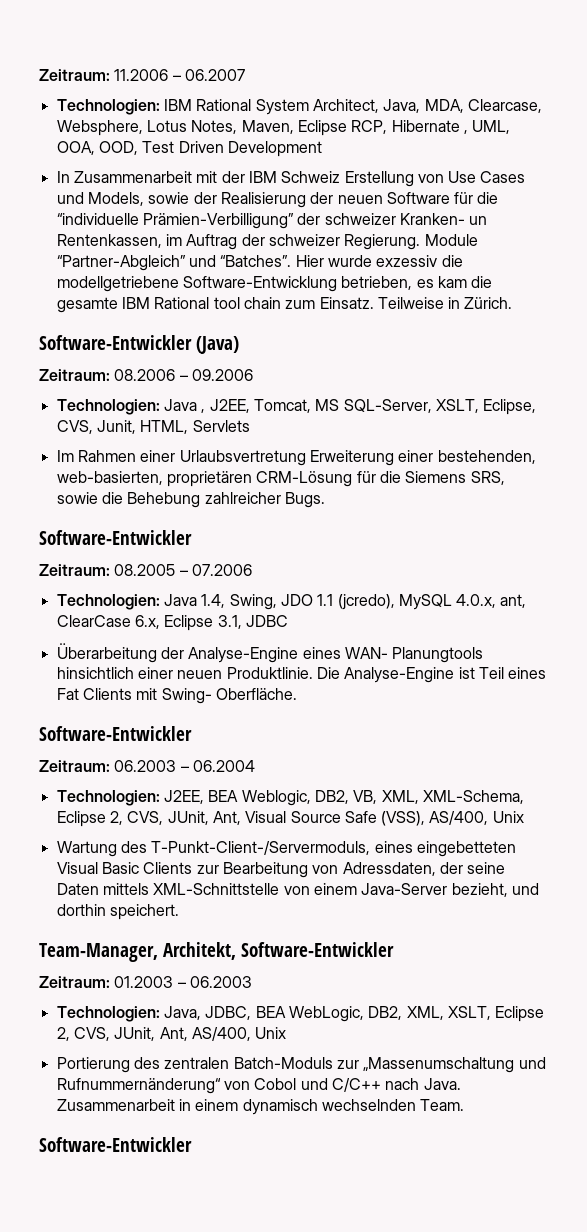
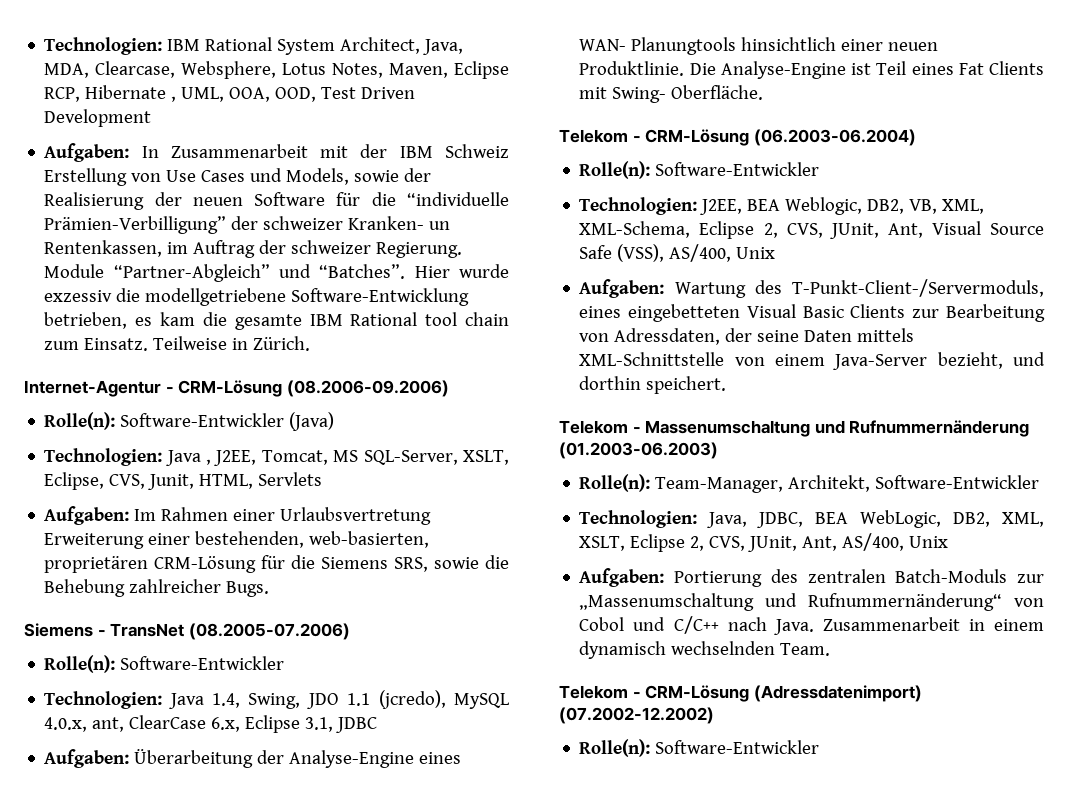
[39,69,245,81] Zeitraum: 11.2006 – 06.2007 // -> (44, 46) none
(322, 149) none -> [44,143,130,162] Aufgaben:
[39,335,240,354] [39,369,253,381] Software-Entwickler (Java) // Zeitraum: 08.2006 – 09.2006 -> [24,380,449,397] [44,412,335,431] Internet-Agentur - CRM-Lösung (08.2006-09.2006) // Rolle(n): Software-Entwickler (Java)
(250, 426) none -> [44,506,130,525] Aufgaben:
[39,530,192,545] [39,564,252,576] Software-Entwickler // Zeitraum: 08.2005 – 07.2006 -> [24,623,350,640] [44,655,285,673] Siemens - TransNet (08.2005-07.2006) // Rolle(n): Software-Entwickler
(288, 621) none -> [44,749,130,768] Aufgaben:
[39,726,192,741] [39,760,255,772] Software-Entwickler // Zeitraum: 06.2003 – 06.2004 -> [559,129,916,146] [579,161,820,179] Telekom - CRM-Lösung (06.2003-06.2004) // Rolle(n): Software-Entwickler
(524, 817) none -> [579,279,665,298] Aufgaben:
(179, 912) none -> [559,420,1030,437] [559,442,718,459] [579,474,651,492] Telekom - Massenumschaltung und Rufnummernänderung (01.2003-06.2003) // Rolle(n):
[39,976,252,988] // Zeitraum: 01.2003 – 06.2003 -> (1040, 482) none
(287, 1033) none -> [579,568,665,587] Aufgaben:
(465, 1105) none -> [559,685,922,702] [559,707,714,724] [579,739,651,757] Telekom - CRM-Lösung (Adressdatenimport) (07.2002-12.2002) // Rolle(n):

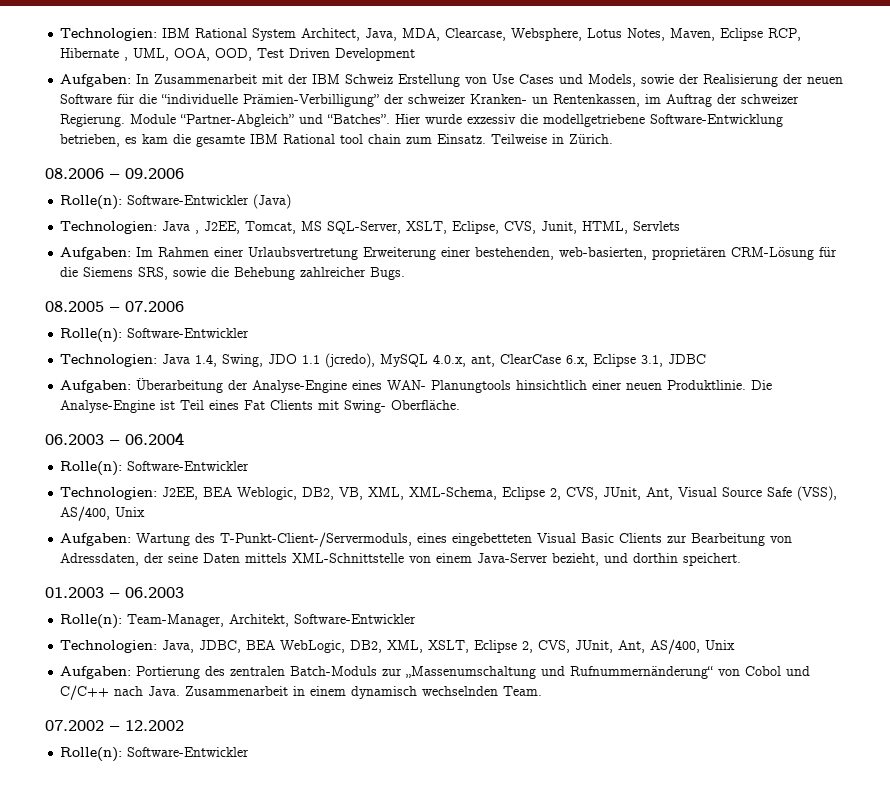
[24,380,449,397] Internet-Agentur - CRM-Lösung (08.2006-09.2006) -> [45,168,184,179] 08.2006 – 09.2006
[24,623,350,640] Siemens - TransNet (08.2005-07.2006) -> [45,301,184,312] 08.2005 – 07.2006
[559,129,916,146] Telekom - CRM-Lösung (06.2003-06.2004) -> [45,432,184,445] 06.2003 – 06.2004
[559,420,1030,437] [559,442,718,459] Telekom - Massenumschaltung und Rufnummernänderung (01.2003-06.2003) -> [45,587,184,598] 01.2003 – 06.2003
[559,685,922,702] [559,707,714,724] Telekom - CRM-Lösung (Adressdatenimport) (07.2002-12.2002) -> [45,720,184,731] 07.2002 – 12.2002

